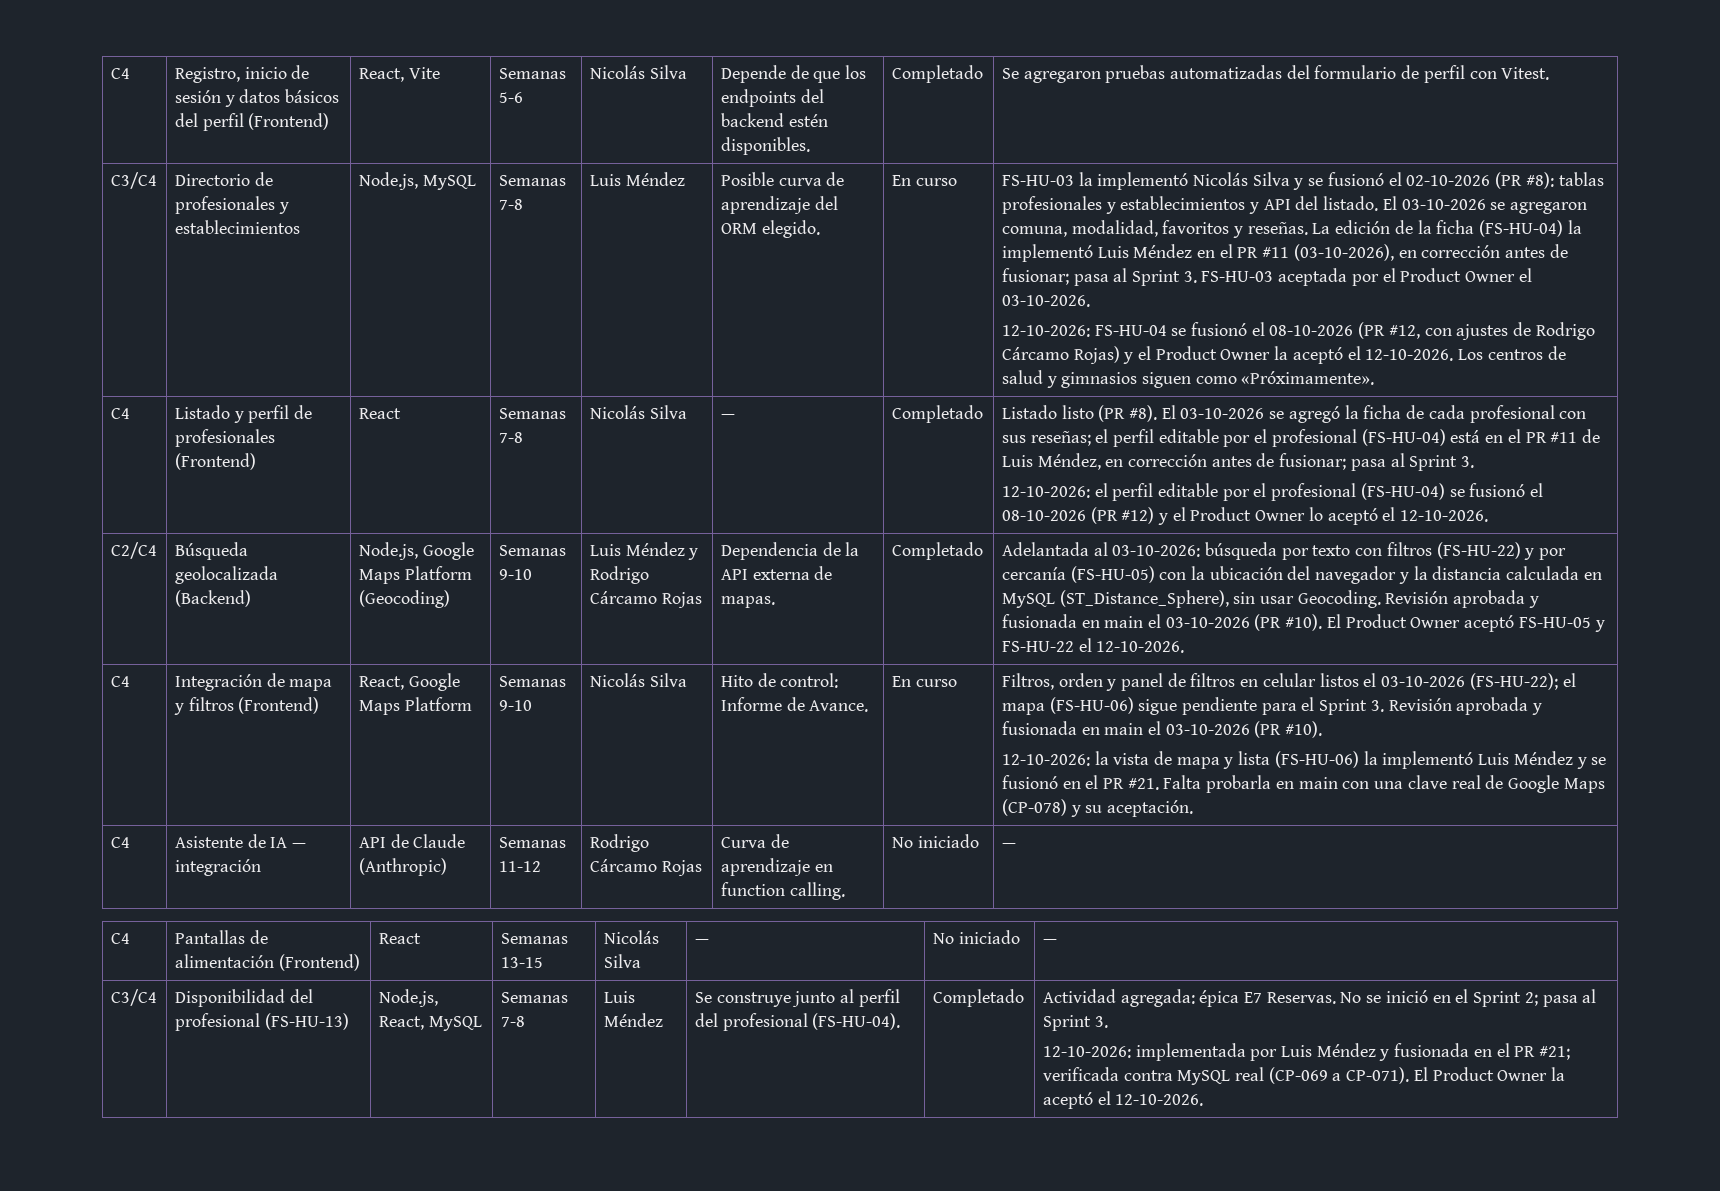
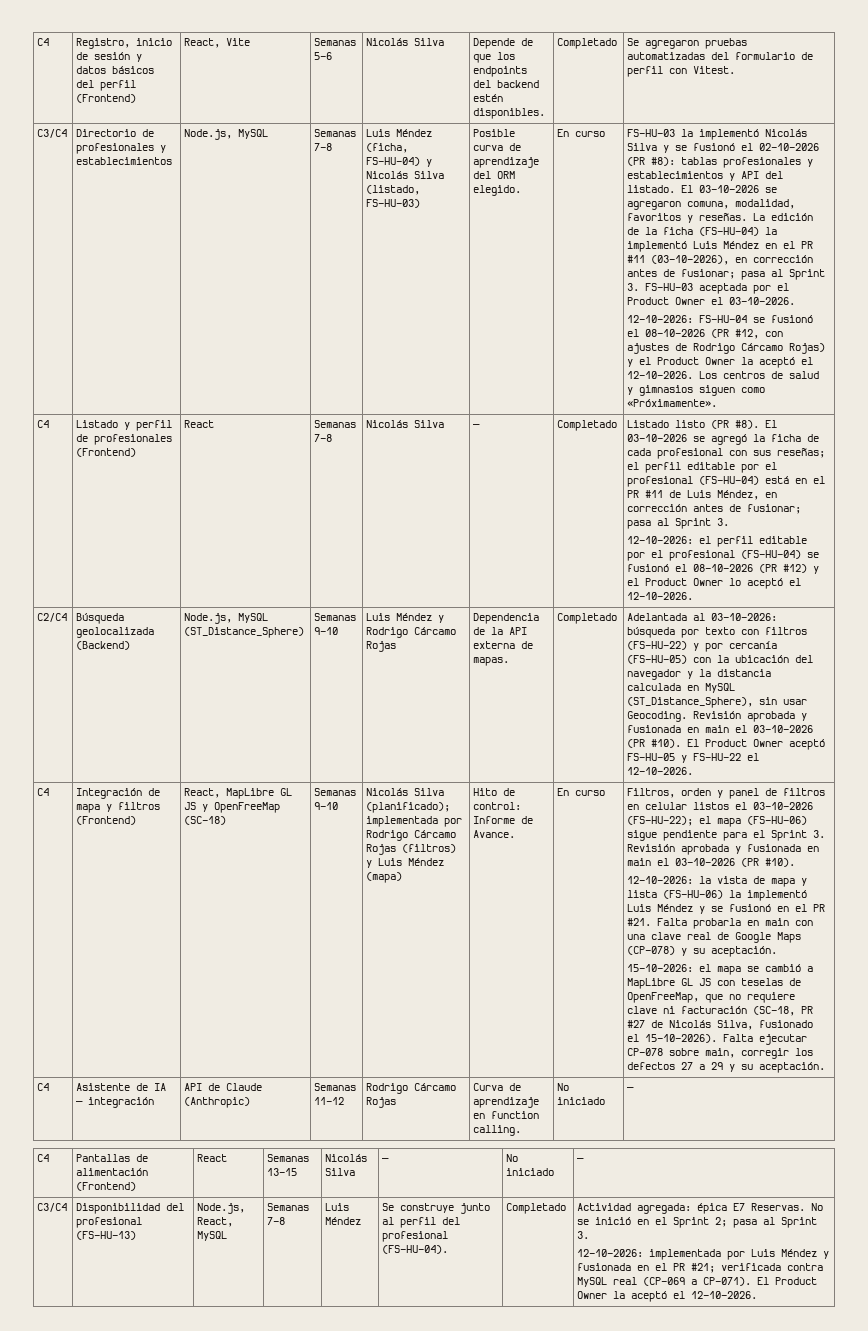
(685, 179) none -> [366,143,409,153] [366,157,433,167] [366,171,445,179] [366,185,421,195] [366,199,421,208] (ficha, FS-HU-04) y Nicolás Silva (listado, FS-HU-03)
[422,542,474,560] [358,566,472,584] [358,590,450,608] Google Maps Platform (Geocoding) -> [238,613,269,623] [184,627,305,638] MySQL (ST_Distance_Sphere)
[408,673,460,691] [358,697,472,715] [498,676,566,687] [498,700,532,711] [589,673,687,687] Google Maps Platform | Semanas 9-10 | Nicolás Silva -> [226,788,293,799] [184,802,281,813] [184,816,227,825] [314,788,357,796] [314,802,339,810] [366,788,445,796] [366,802,451,813] [366,816,463,827] [366,830,457,841] [366,844,457,855] [366,858,445,868] [366,872,403,883] MapLibre GL JS y OpenFreeMap (SC-18) | Semanas 9-10 | Nicolás Silva (planificado); implementada por Rodrigo Cárcamo Rojas (filtros) y Luis Méndez (mapa)
(1193, 808) none -> [627,964,814,975] [627,978,802,989] [627,992,796,1003] [627,1006,814,1016] [627,1020,814,1030] [627,1034,808,1045] [627,1048,814,1059] [627,1062,826,1073] // 15-10-2026: el mapa se cambió a MapLibre GL JS con teselas de OpenFreeMap, que no requiere clave ni facturación (SC-18, PR #27 de Nicolás Silva, fusionado el 15-10-2026). Falta ejecutar CP-078 sobre main, corregir los defectos 27 a 29 y su aceptación.

